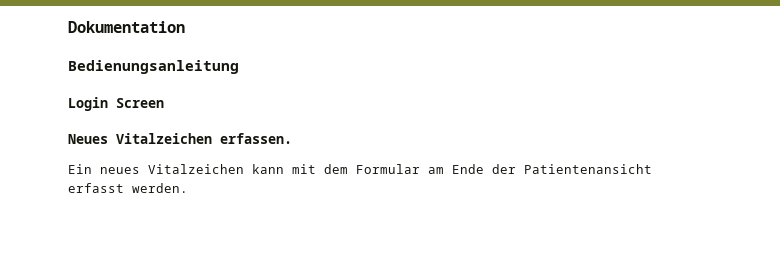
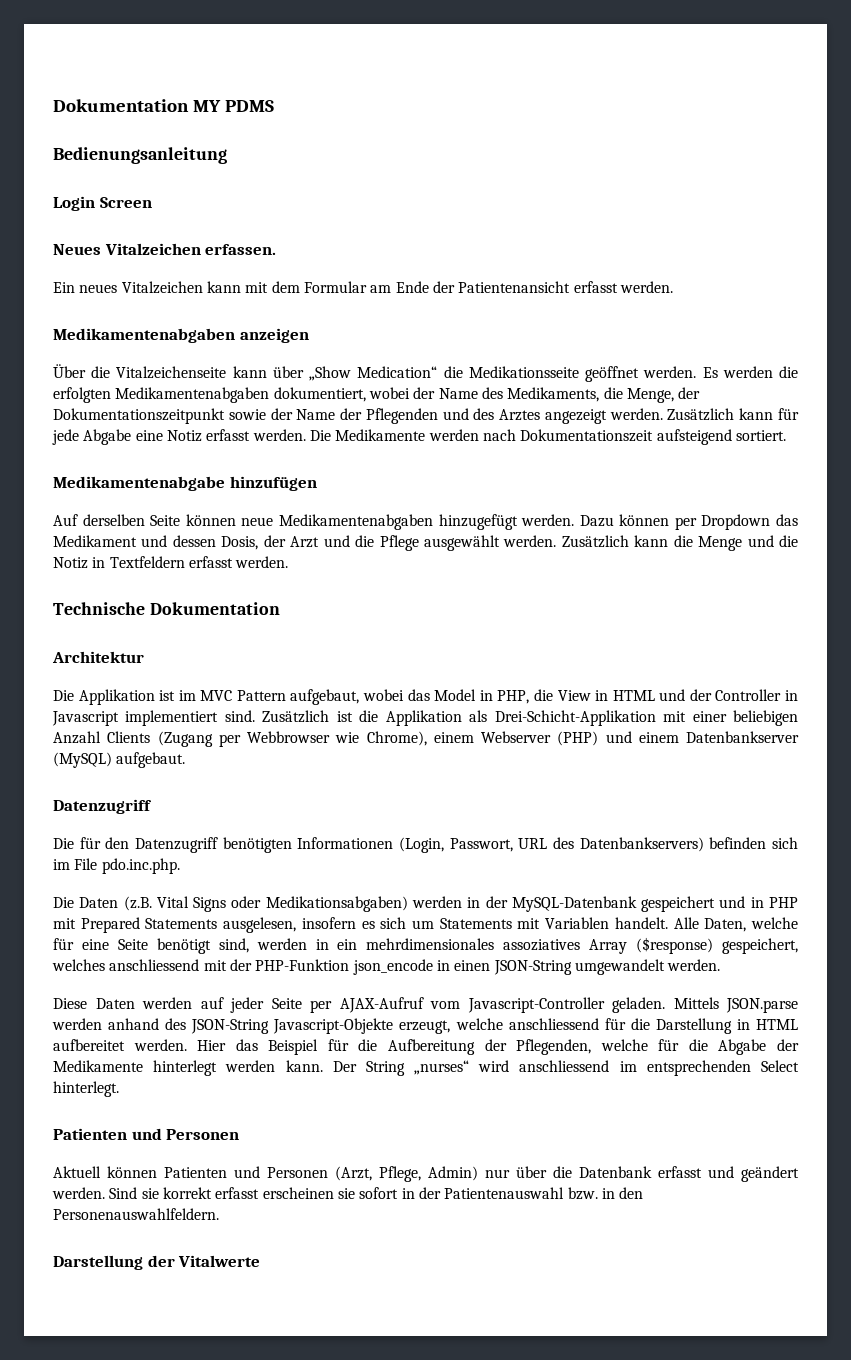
[68,21,185,33] Dokumentation -> [53,99,274,112] Dokumentation MY PDMS
(188, 188) none -> [53,328,309,343] [53,364,799,382] [53,387,701,403] [53,408,799,424] [52,429,786,445] [53,476,317,491] [53,514,799,530] [53,535,798,551] [53,556,289,569] [53,602,280,615] [52,651,144,663] [53,689,798,705] [52,710,798,726] [53,731,799,747] [53,752,186,768] [53,799,152,814] [53,837,798,853] [53,858,180,874] [53,896,799,912] [53,917,798,933] [53,937,798,954] [52,959,721,975] [53,997,798,1013] [52,1018,799,1034] [53,1039,799,1055] [53,1060,799,1076] [53,1081,119,1097] [53,1128,240,1140] [53,1166,799,1182] [52,1187,644,1200] [53,1208,219,1220] [53,1255,261,1270] // Medikamentenabgaben anzeigen // Über die Vitalzeichenseite kann über „Show Medication“ die Medikationsseite geöffnet werden. Es werden die erfolgten Medikamentenabgaben dokumentiert, wobei der Name des Medikaments, die Menge, der Dokumentationszeitpunkt sowie der Name der Pflegenden und des Arztes angezeigt werden. Zusätzlich kann für jede Abgabe eine Notiz erfasst werden. Die Medikamente werden nach Dokumentationszeit aufsteigend sortiert. // Medikamentenabgabe hinzufügen // Auf derselben Seite können neue Medikamentenabgaben hinzugefügt werden. Dazu können per Dropdown das Medikament und dessen Dosis, der Arzt und die Pflege ausgewählt werden. Zusätzlich kann die Menge und die Notiz in Textfeldern erfasst werden. // Technische Dokumentation // Architektur // Die Applikation ist im MVC Pattern aufgebaut, wobei das Model in PHP, die View in HTML und der Controller in Javascript implementiert sind. Zusätzlich ist die Applikation als Drei-Schicht-Applikation mit einer beliebigen Anzahl Clients (Zugang per Webbrowser wie Chrome), einem Webserver (PHP) und einem Datenbankserver (MySQL) aufgebaut. // Datenzugriff // Die für den Datenzugriff benötigten Informationen (Login, Passwort, URL des Datenbankservers) befinden sich im File pdo.inc.php. // Die Daten (z.B. Vital Signs oder Medikationsabgaben) werden in der MySQL-Datenbank gespeichert und in PHP mit Prepared Statements ausgelesen, insofern es sich um Statements mit Variablen handelt. Alle Daten, welche für eine Seite benötigt sind, werden in ein mehrdimensionales assoziatives Array ($response) gespeichert, welches anschliessend mit der PHP-Funktion json_encode in einen JSON-String umgewandelt werden. // Diese Daten werden auf jeder Seite per AJAX-Aufruf vom Javascript-Controller geladen. Mittels JSON.parse werden anhand des JSON-String Javascript-Objekte erzeugt, welche anschliessend für die Darstellung in HTML aufbereitet werden. Hier das Beispiel für die Aufbereitung der Pflegenden, welche für die Abgabe der Medikamente hinterlegt werden kann. Der String „nurses“ wird anschliessend im entsprechenden Select hinterlegt. // Patienten und Personen // Aktuell können Patienten und Personen (Arzt, Pflege, Admin) nur über die Datenbank erfasst und geändert werden. Sind sie korrekt erfasst erscheinen sie sofort in der Patientenauswahl bzw. in den Personenauswahlfeldern. // Darstellung der Vitalwerte

